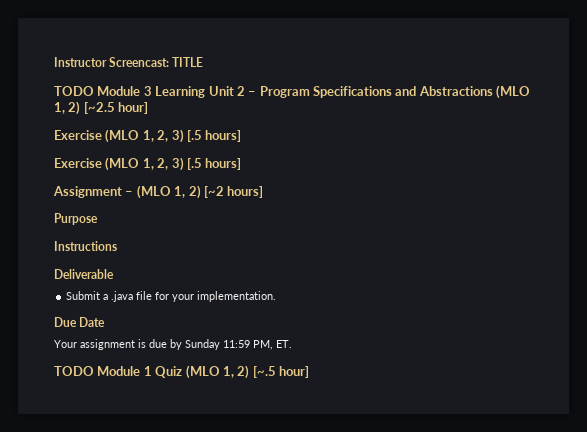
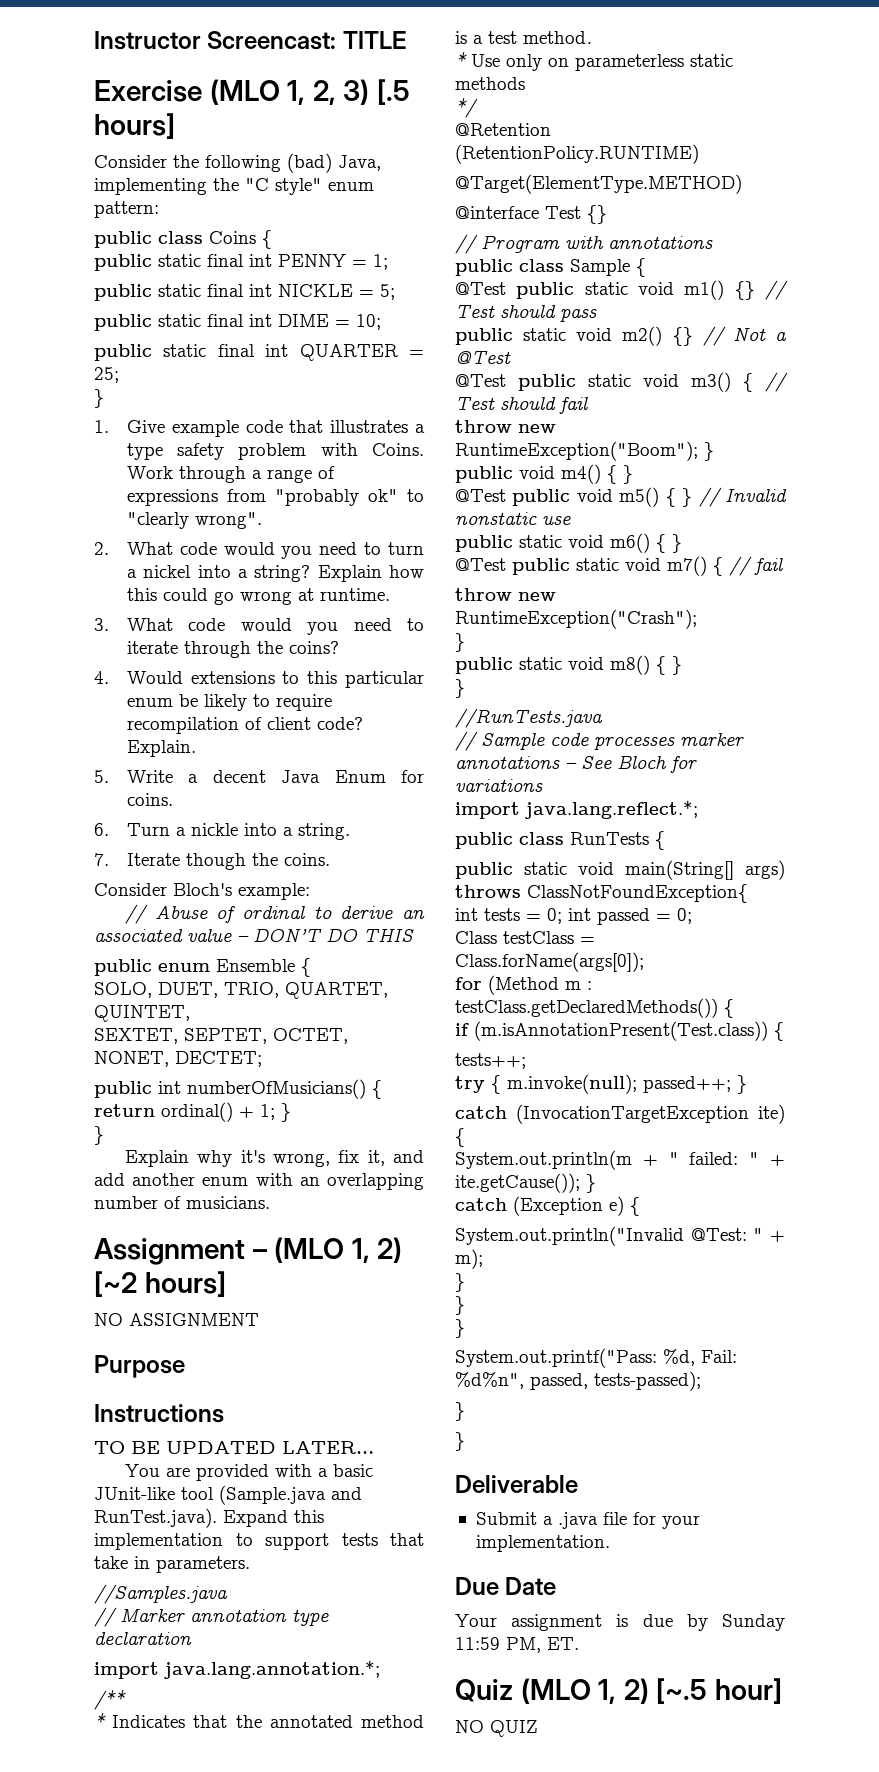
[54,85,531,99] [54,101,149,115] [54,129,242,143] [54,157,242,171] // TODO Module 3 Learning Unit 2 – Program Specifications and Abstractions (MLO 1, 2) [~2.5 hour] // Exercise (MLO 1, 2, 3) [.5 hours] // Exercise (MLO 1, 2, 3) [.5 hours] -> [94,79,410,105] [94,113,175,139] [94,153,381,173] [94,178,374,195] [94,201,159,218] [94,230,272,249] [94,254,388,271] [94,284,395,301] [94,314,381,331] [94,344,424,361] [94,367,119,383] [94,389,104,408] [94,420,425,437] [126,443,425,460] [126,466,335,483] [126,489,424,506] [126,512,262,529] [94,542,424,559] [126,565,425,582] [126,588,390,605] [94,618,425,635] [126,641,339,658] [94,671,424,688] [126,694,332,711] [126,717,363,734] [126,740,196,757] [94,770,424,783] [126,793,173,806] [94,823,350,840] [94,853,330,870] [94,883,310,900] [125,904,425,924] [94,928,414,942] [94,958,311,977] [94,982,388,999] [94,1005,190,1022] [94,1028,348,1044] [94,1051,262,1067] [94,1079,382,1099] [94,1102,291,1122] [94,1126,104,1145] [125,1150,424,1167] [94,1173,424,1190] [94,1196,270,1209] // Exercise (MLO 1, 2, 3) [.5 hours] // Consider the following (bad) Java, implementing the "C style" enum pattern: // public class Coins { // public static final int PENNY = 1; // public static final int NICKLE = 5; // public static final int DIME = 10; // public static final int QUARTER = 25; // } // 1. Give example code that illustrates a type safety problem with Coins. Work through a range of expressions from "probably ok" to "clearly wrong". // 2. What code would you need to turn a nickel into a string? Explain how this could go wrong at runtime. // 3. What code would you need to iterate through the coins? // 4. Would extensions to this particular enum be likely to require recompilation of client code? Explain. // 5. Write a decent Java Enum for coins. // 6. Turn a nickle into a string. // 7. Iterate though the coins. // Consider Bloch's example: // // Abuse of ordinal to derive an associated value – DON’T DO THIS // public enum Ensemble { // SOLO, DUET, TRIO, QUARTET, QUINTET, // SEXTET, SEPTET, OCTET, NONET, DECTET; // public int numberOfMusicians() { return ordinal() + 1; } // } // Explain why it's wrong, fix it, and add another enum with an overlapping number of musicians.
(264, 192) none -> [94,1313,259,1326] // NO ASSIGNMENT
(117, 246) none -> [94,1441,374,1454] [125,1464,374,1481] [94,1485,362,1505] [94,1508,324,1528] [94,1533,424,1550] [94,1556,250,1573] [94,1584,228,1604] [94,1607,329,1627] [94,1632,192,1645] [94,1660,380,1679] [94,1690,126,1710] [94,1713,424,1728] [455,31,592,44] [455,52,733,71] [455,77,525,90] [455,98,478,118] [455,123,551,136] [455,144,699,164] [455,174,742,194] [455,205,607,224] [455,234,713,254] [455,258,646,277] [455,280,788,300] [455,305,597,322] [455,326,787,346] [455,351,511,364] [455,372,788,392] [455,397,588,414] [455,420,556,433] [455,441,714,461] [455,464,633,484] [455,487,787,507] [455,512,571,525] [455,533,682,553] [455,556,783,576] [455,588,556,601] [455,609,697,629] [455,633,465,652] [455,655,682,675] [455,679,465,698] [455,708,603,728] [455,731,744,751] [455,755,697,773] [455,779,543,792] [455,800,698,819] [455,831,665,850] [455,860,785,880] [455,884,748,903] [455,908,692,925] [455,931,595,944] [455,952,644,972] [455,975,592,995] [455,998,734,1018] [455,1021,784,1041] [455,1053,526,1069] [455,1074,747,1094] [455,1104,785,1124] [455,1128,465,1147] [455,1150,785,1170] [455,1173,596,1193] [455,1196,640,1216] [455,1226,785,1246] [455,1249,483,1269] [455,1273,465,1292] [455,1296,465,1315] [455,1319,465,1338] [455,1348,737,1368] [455,1371,701,1391] [455,1402,465,1421] [455,1432,465,1451] // TO BE UPDATED LATER… // You are provided with a basic JUnit-like tool (Sample.java and RunTest.java). Expand this implementation to support tests that take in parameters. // //Samples.java // // Marker annotation type declaration // import java.lang.annotation.*; // /** // * Indicates that the annotated method is a test method. // * Use only on parameterless static methods // */ // @Retention (RetentionPolicy.RUNTIME) // @Target(ElementType.METHOD) // @interface Test {} // // Program with annotations // public class Sample { // @Test public static void m1() {} // Test should pass // public static void m2() {} // Not a @Test // @Test public static void m3() { // Test should fail // throw new RuntimeException("Boom"); } // public void m4() { } // @Test public void m5() { } // Invalid nonstatic use // public static void m6() { } // @Test public static void m7() { // fail // throw new RuntimeException("Crash"); // } // public static void m8() { } // } // //RunTests.java // // Sample code processes marker annotations – See Bloch for variations // import java.lang.reflect.*; // public class RunTests { // public static void main(String[] args) throws ClassNotFoundException{ // int tests = 0; int passed = 0; // Class testClass = Class.forName(args[0]); // for (Method m : testClass.getDeclaredMethods()) { // if (m.isAnnotationPresent(Test.class)) { // tests++; // try { m.invoke(null); passed++; } // catch (InvocationTargetException ite) { // System.out.println(m + " failed: " + ite.getCause()); } // catch (Exception e) { // System.out.println("Invalid @Test: " + m); // } // } // } // System.out.printf("Pass: %d, Fail: %d%n", passed, tests-passed); // } // }
[54,366,152,376] TODO Module 1 -> (579, 1643) none
(309, 372) none -> [455,1720,538,1737] // NO QUIZ

